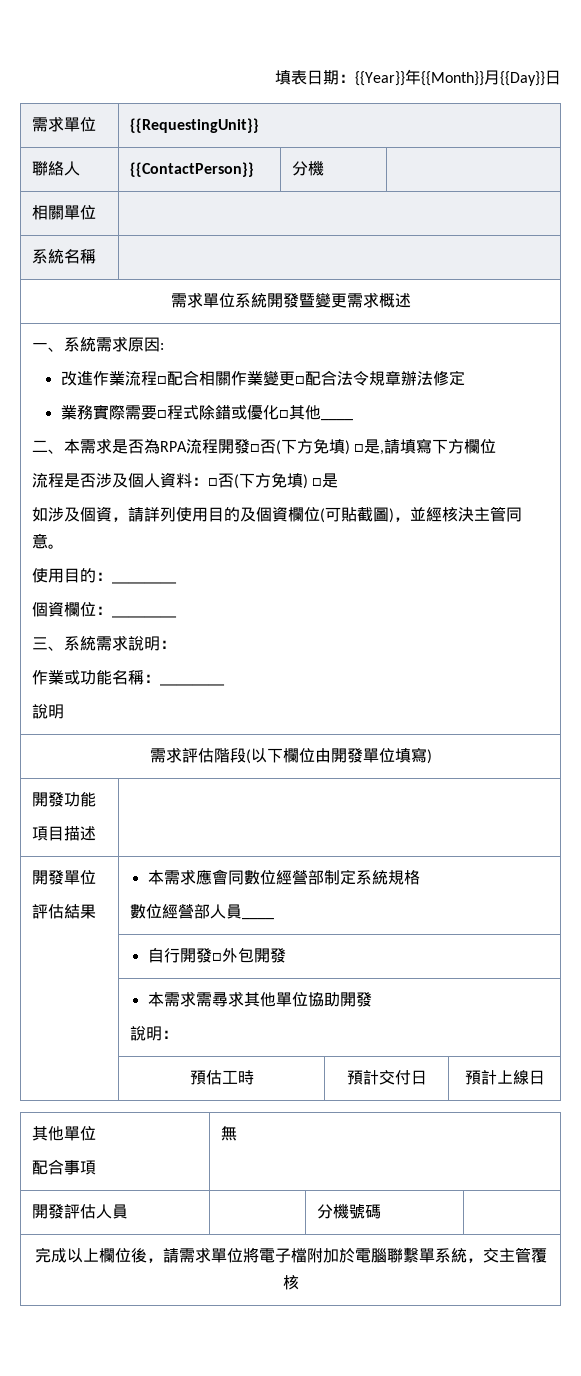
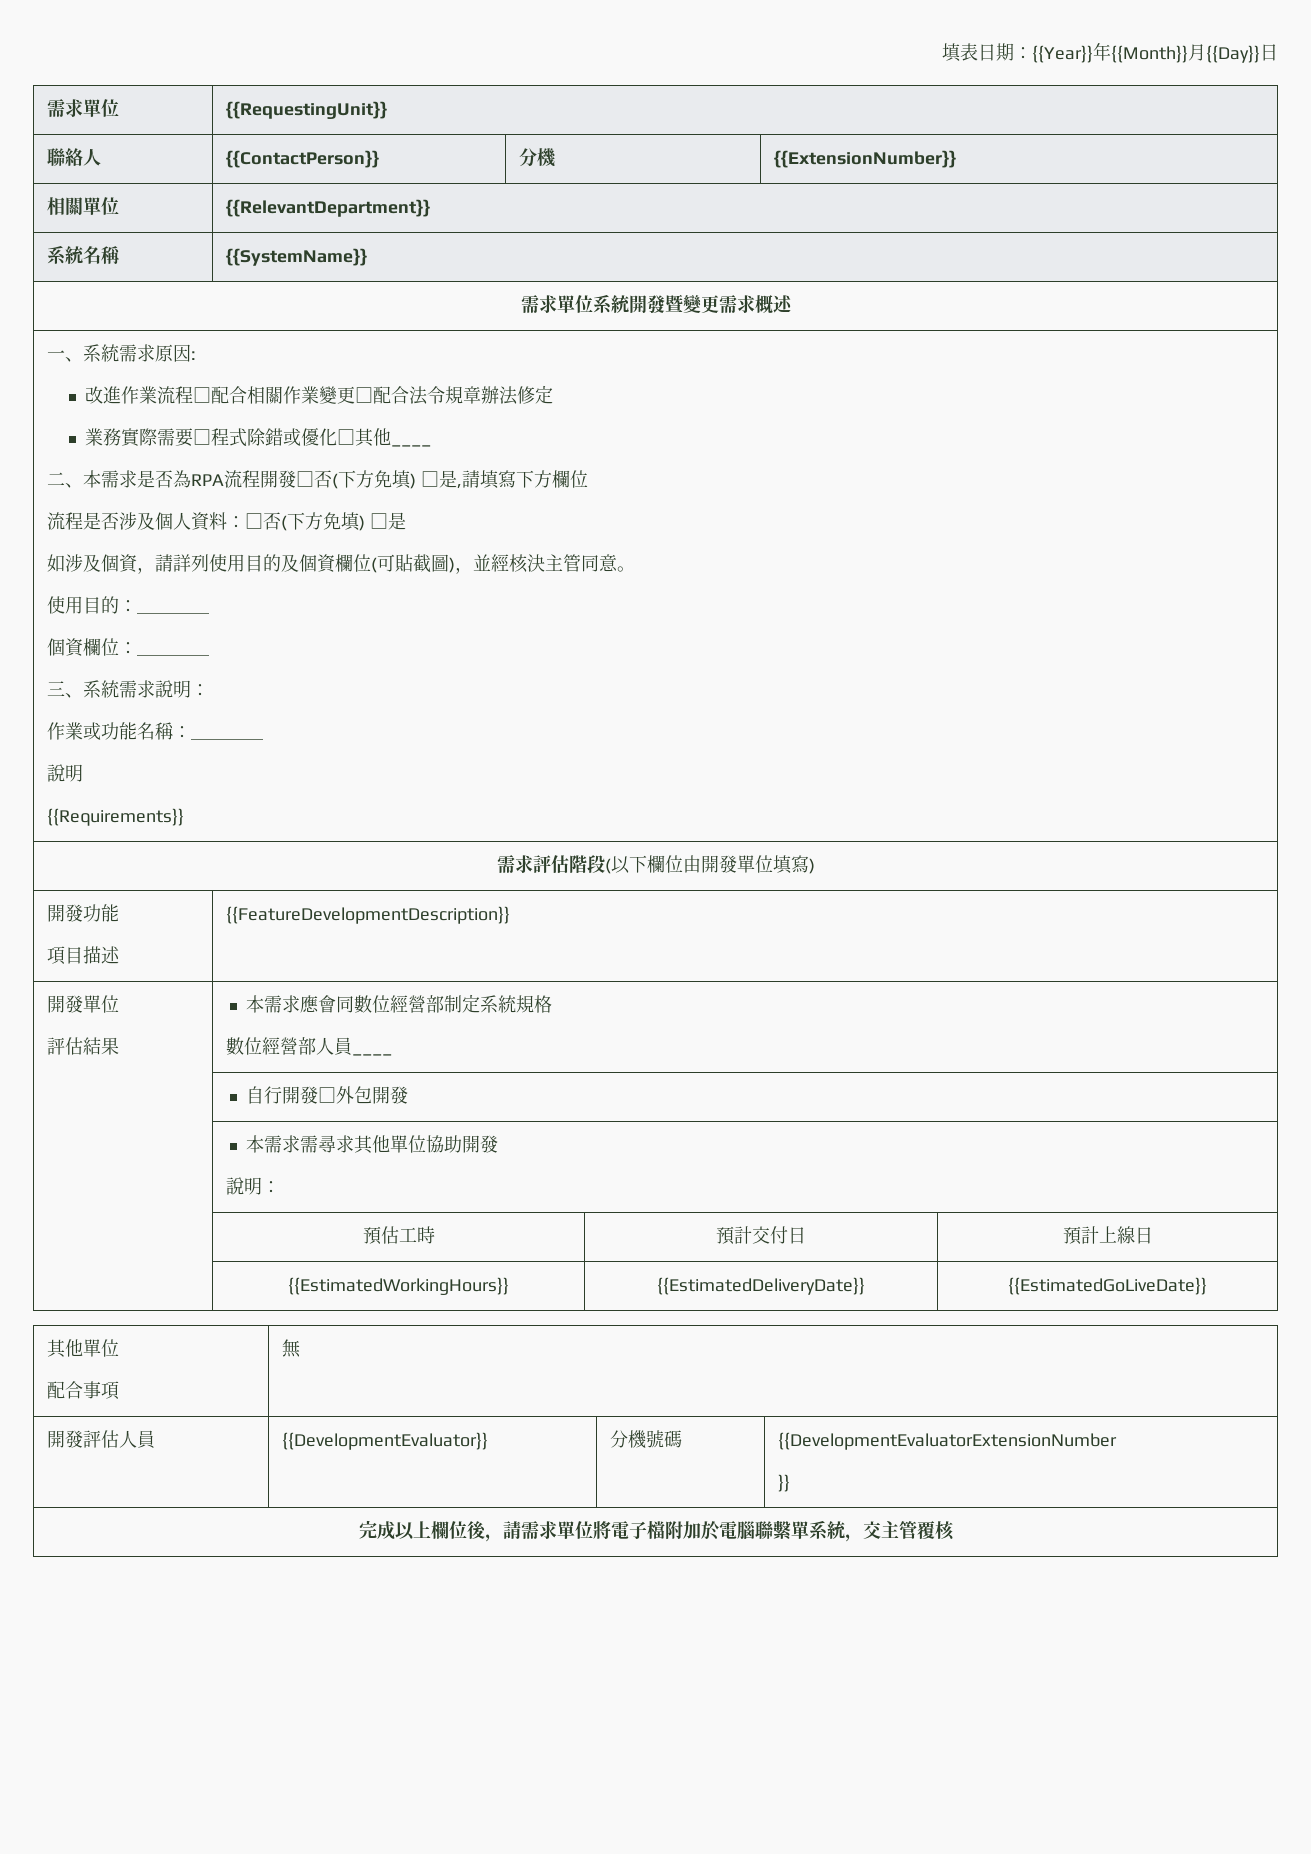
(324, 168) none -> [774,150,957,168] {{ExtensionNumber}}
(96, 212) none -> [226,199,431,217] {{RelevantDepartment}}
(96, 256) none -> [226,248,368,266] {{SystemName}}
(64, 711) none -> [47,808,185,826] // {{Requirements}}
(96, 833) none -> [226,906,511,924] {{FeatureDevelopmentDescription}}
(545, 1077) none -> [288,1277,509,1295] [657,1277,865,1295] [1008,1277,1207,1295] // | {{EstimatedWorkingHours}} | {{EstimatedDeliveryDate}} | {{EstimatedGoLiveDate}}
(128, 1211) none -> [282,1432,489,1450] {{DevelopmentEvaluator}}
(381, 1211) none -> [778,1432,1118,1450] [778,1474,791,1492] {{DevelopmentEvaluatorExtensionNumber // }}

